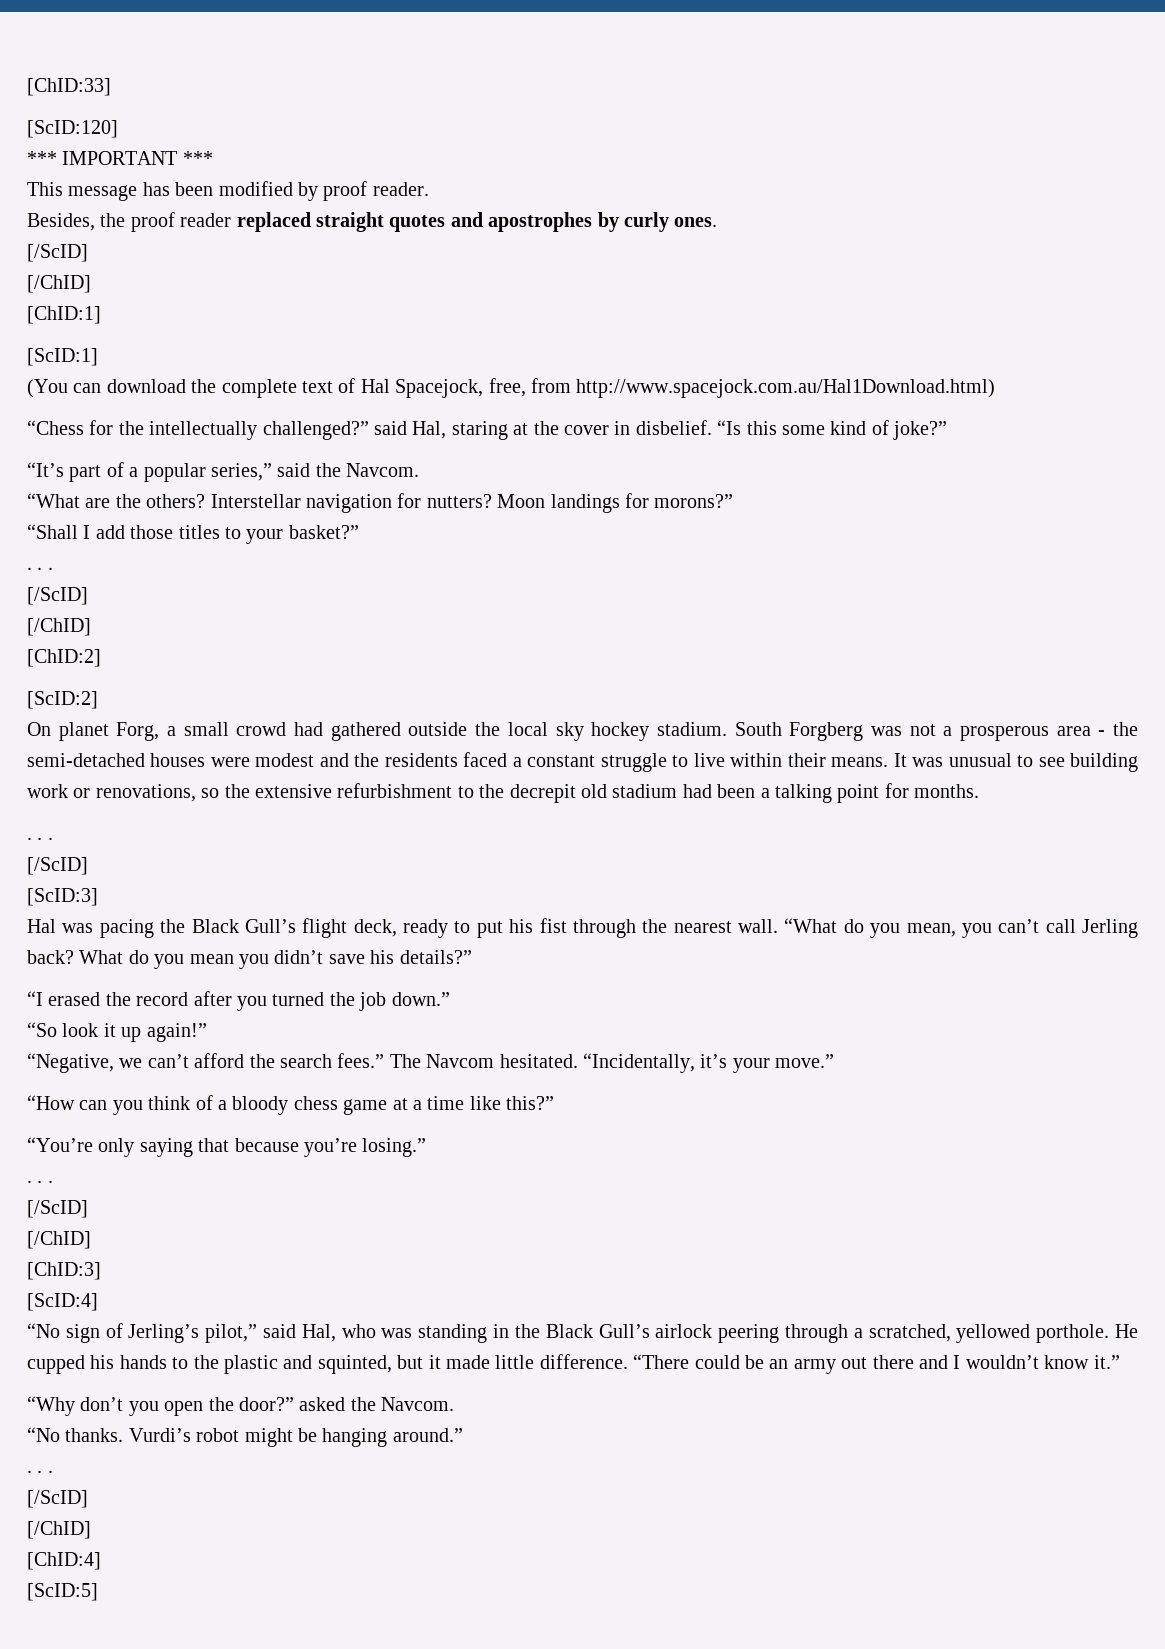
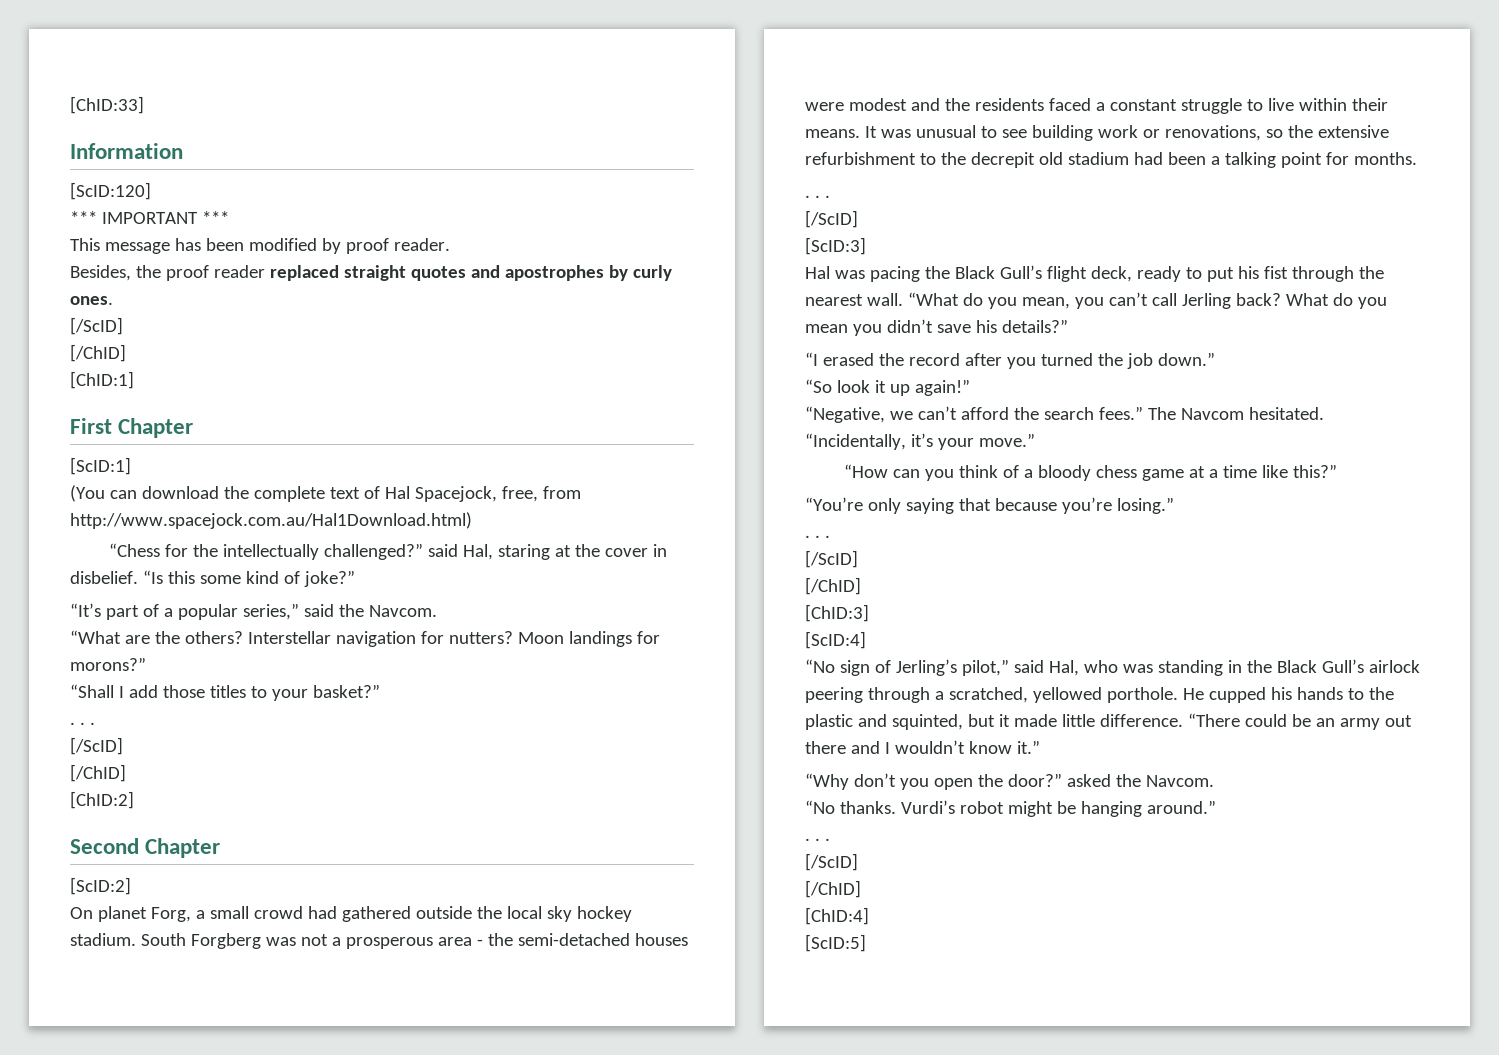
(111, 87) none -> [70,143,183,159] // Information
(101, 315) none -> [70,418,194,438] // First Chapter
(101, 658) none -> [70,838,221,858] // Second Chapter

